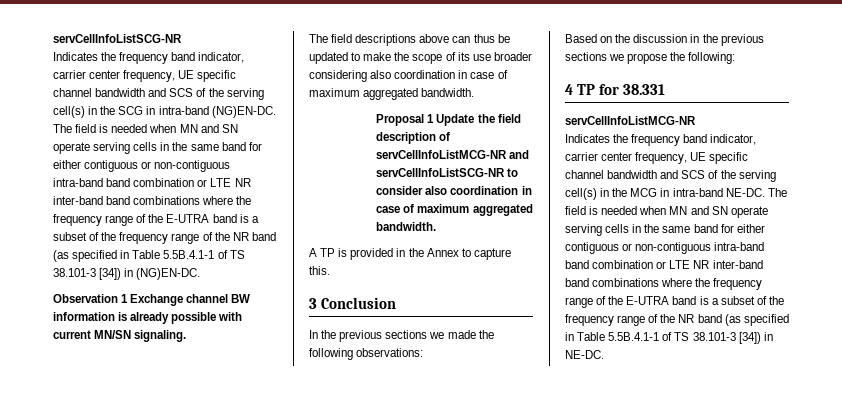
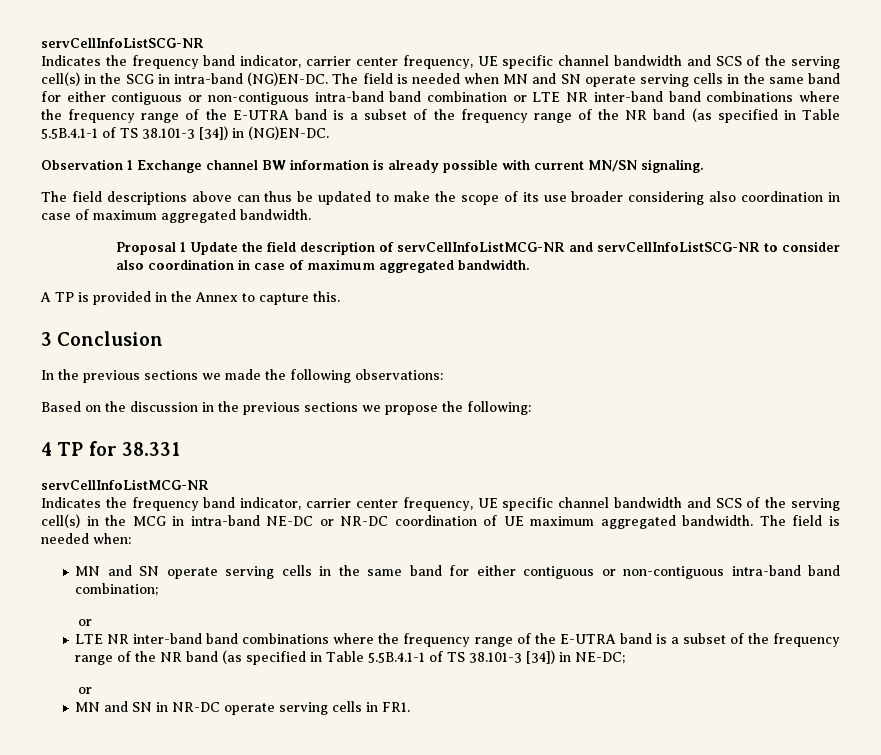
[725,188,787,197] [565,206,667,215] NE-DC. The field is needed when -> [266,515,840,529] [41,533,131,544] NE-DC or NR-DC coordination of UE maximum aggregated bandwidth. The field is needed when: //
[592,260,667,269] combination or -> [75,583,159,596] [78,619,93,626] combination; // or //
[565,350,604,359] NE-DC. -> [575,652,626,664] [78,687,93,694] [75,701,411,715] NE-DC; // or // MN and SN in NR-DC operate serving cells in FR1.

